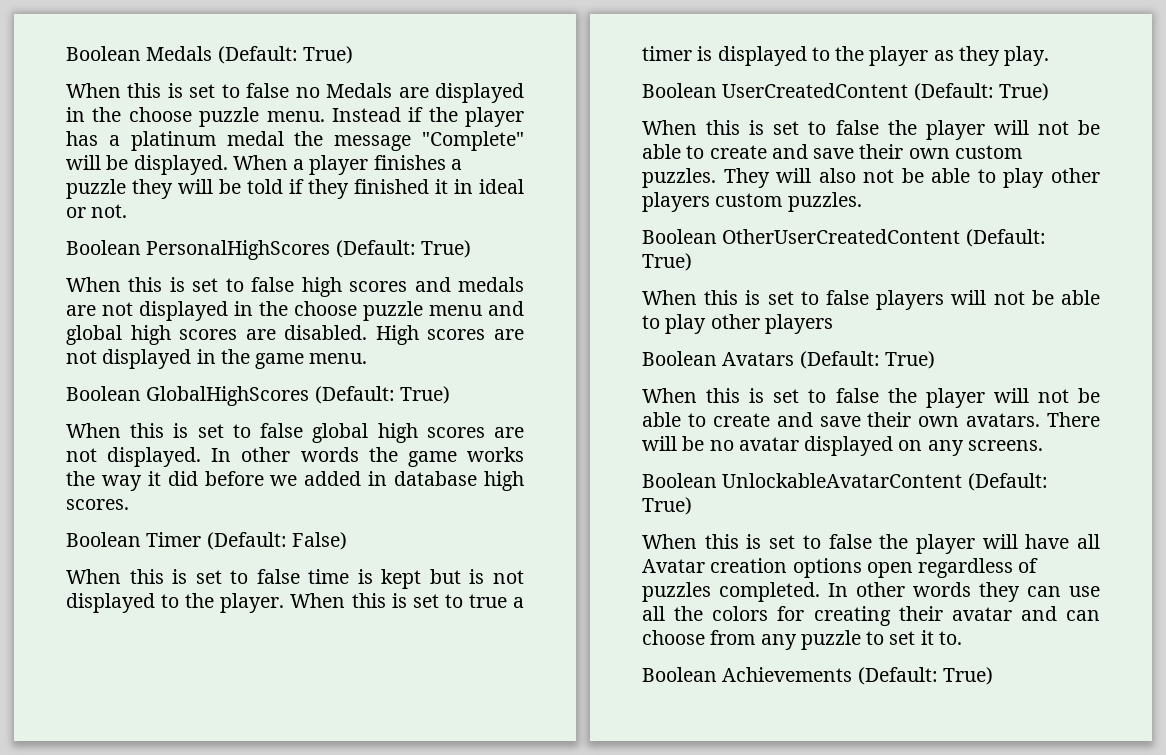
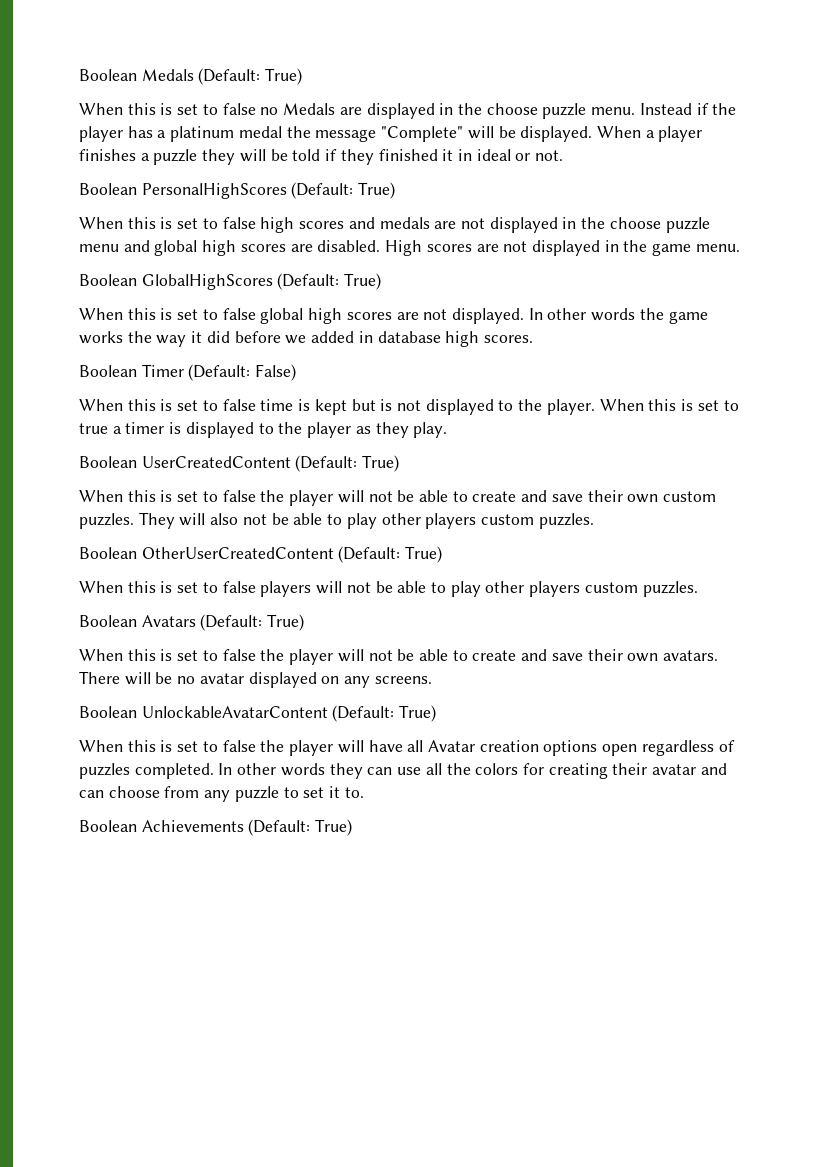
(833, 324) none -> [584,581,698,597] custom puzzles.

